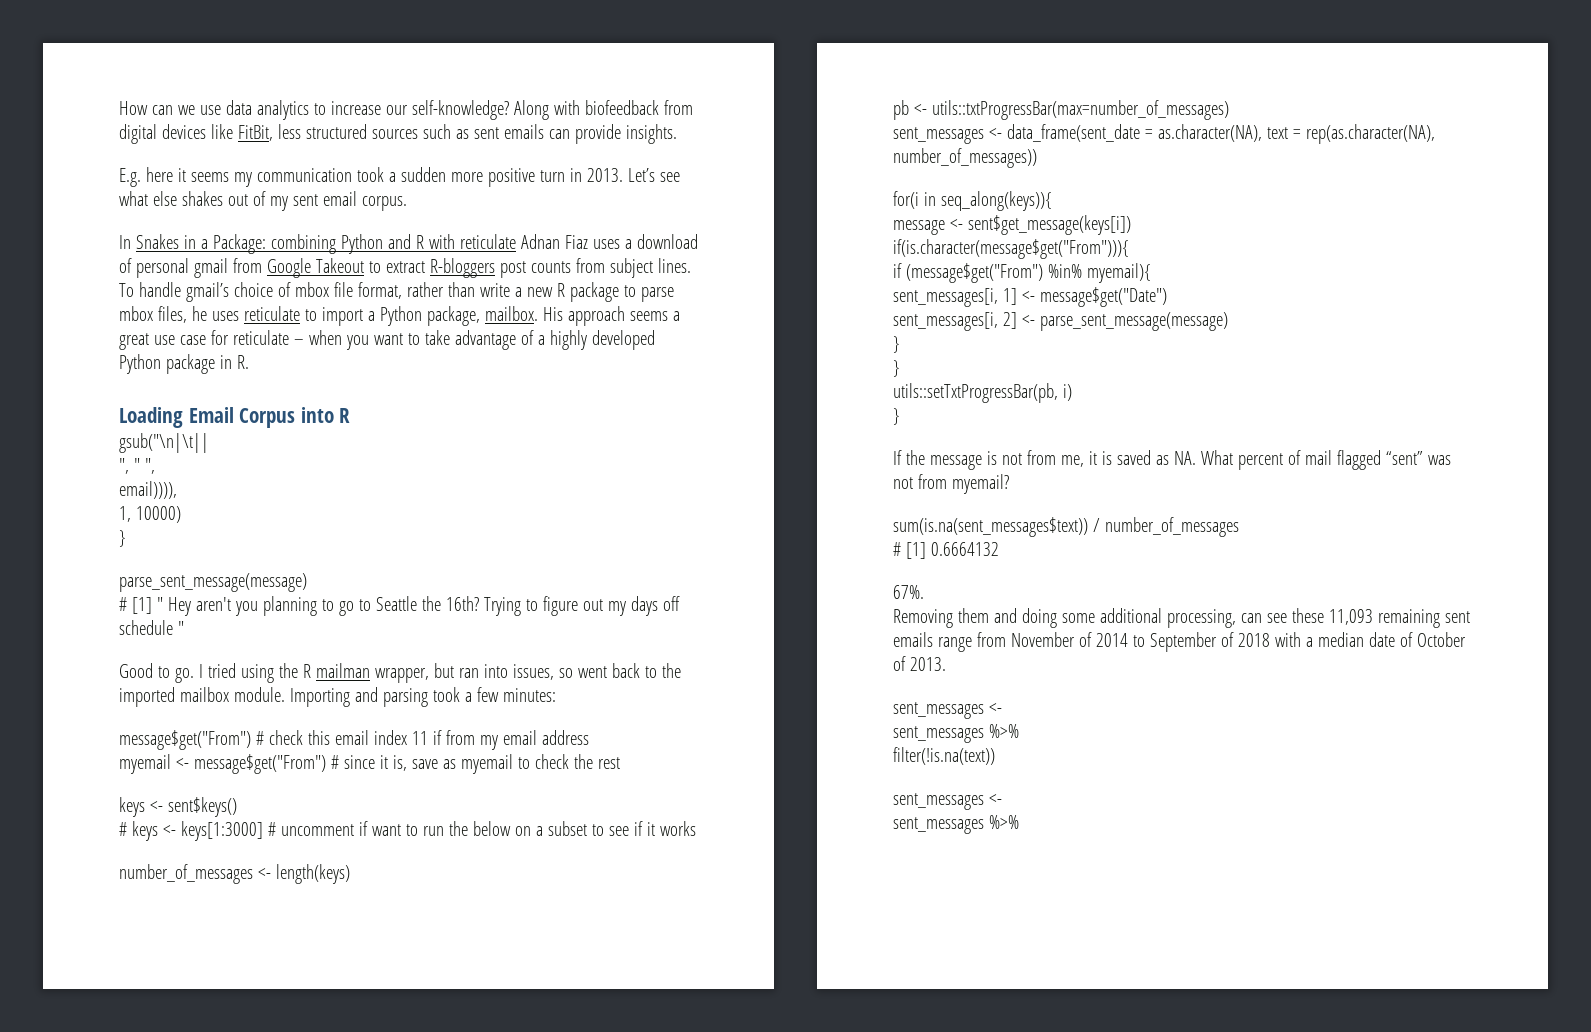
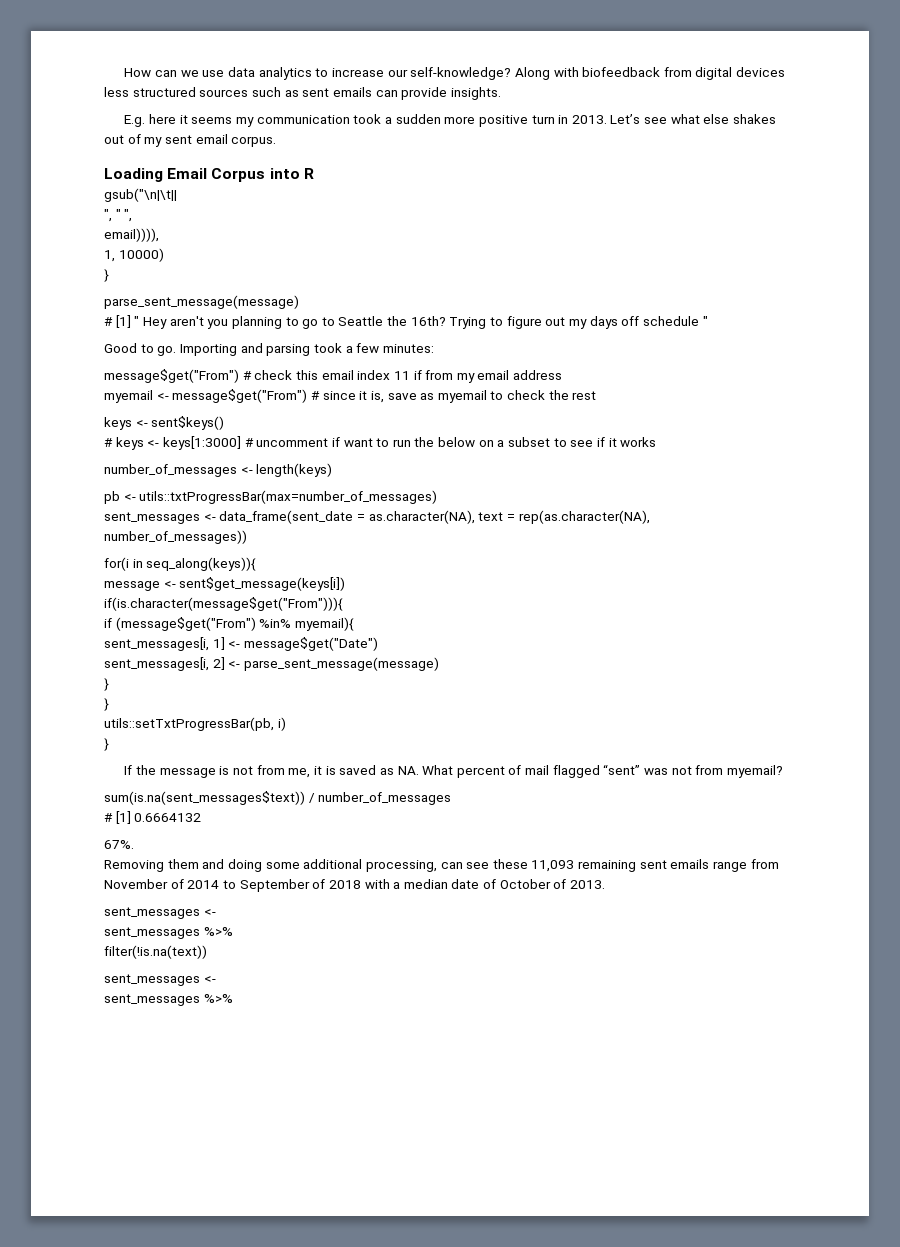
[210,124,273,141] like FitBit, -> (786, 72) none
[119,234,698,254] [119,258,691,278] [119,282,674,302] [119,306,680,326] [119,330,655,350] [119,354,249,374] // In Snakes in a Package: combining Python and R with reticulate Adnan Fiaz uses a download of personal gmail from Google Takeout to extract R-bloggers post counts from subject lines. To handle gmail’s choice of mbox file format, rather than write a new R package to parse mbox files, he uses reticulate to import a Python package, mailbox. His approach seems a great use case for reticulate – when you want to take advantage of a highly developed Python package in R. -> (277, 141) none
[198,663,681,683] [119,687,285,707] I tried using the R mailman wrapper, but ran into issues, so went back to the imported mailbox module. -> (177, 351) none

